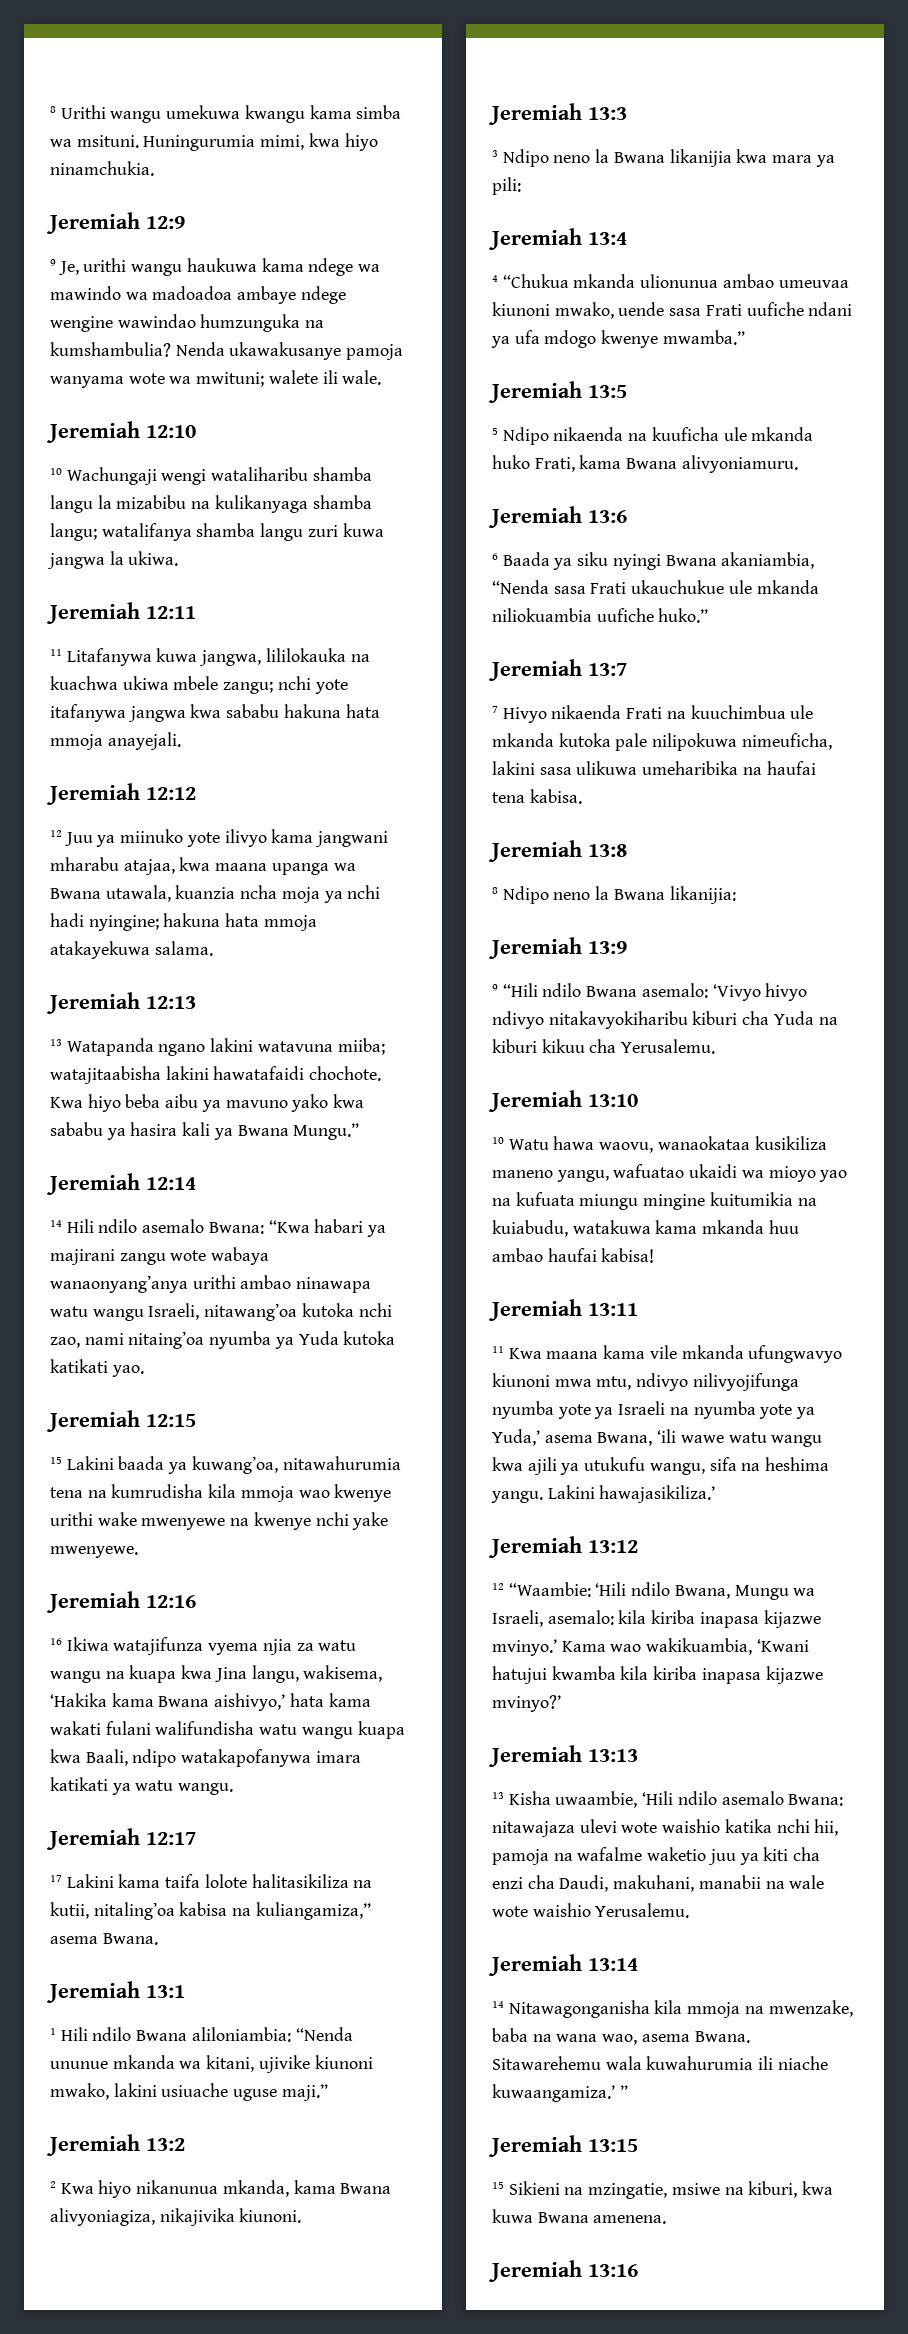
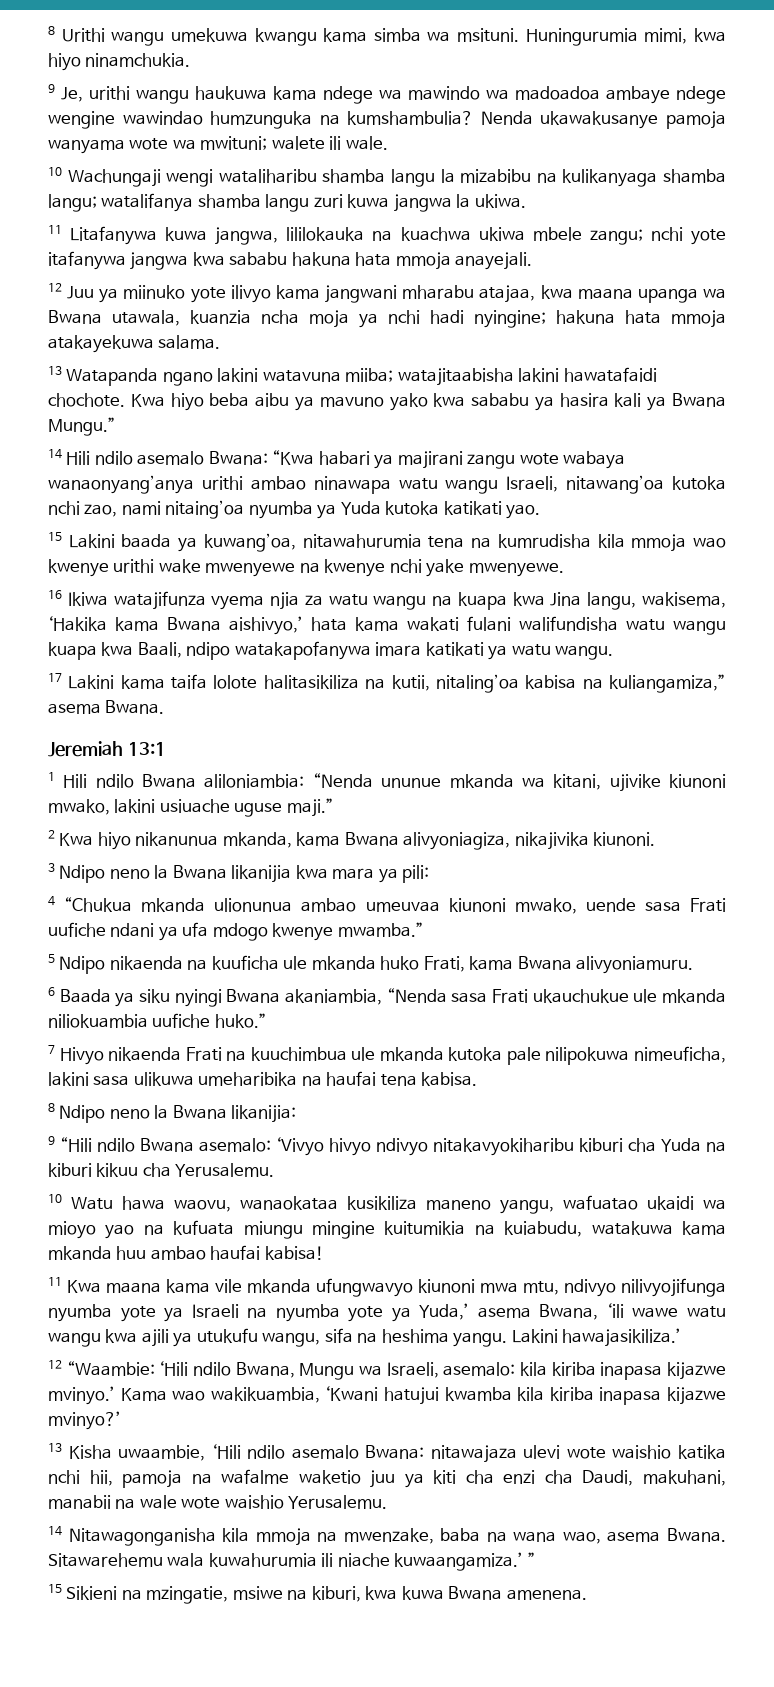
[46,212,185,234] // Jeremiah 12:9 -> (191, 60) none
[46,421,196,443] // Jeremiah 12:10 -> (388, 143) none
[46,602,196,624] // Jeremiah 12:11 -> (526, 201) none
[46,783,196,805] // Jeremiah 12:12 -> (533, 261) none
[46,992,196,1014] // Jeremiah 12:13 -> (221, 342) none
[46,1173,196,1195] // Jeremiah 12:14 -> (116, 426) none
[46,1410,196,1432] // Jeremiah 12:15 -> (541, 511) none
[46,1591,196,1613] // Jeremiah 12:16 -> (564, 570) none
[46,1828,196,1850] // Jeremiah 12:17 -> (614, 652) none
[46,2134,185,2156] // Jeremiah 13:2 -> (334, 807) none
[488,103,627,125] // Jeremiah 13:3 -> (656, 839) none
[488,228,627,250] // Jeremiah 13:4 -> (430, 874) none
[488,381,627,403] // Jeremiah 13:5 -> (424, 929) none
[488,506,627,528] // Jeremiah 13:6 -> (693, 965) none
[488,659,627,681] // Jeremiah 13:7 -> (267, 1020) none
[488,840,627,862] // Jeremiah 13:8 -> (478, 1079) none
[488,937,627,959] // Jeremiah 13:9 -> (297, 1114) none
[488,1090,638,1112] // Jeremiah 13:10 -> (275, 1170) none
[488,1299,638,1321] // Jeremiah 13:11 -> (324, 1253) none
[488,1536,638,1558] // Jeremiah 13:12 -> (681, 1337) none
[488,1745,638,1767] // Jeremiah 13:13 -> (121, 1420) none
[488,1954,638,1976] // Jeremiah 13:14 -> (388, 1502) none
[488,2135,638,2157] // Jeremiah 13:15 -> (536, 1559) none
[488,2260,638,2282] // Jeremiah 13:16 -> (587, 1594) none

